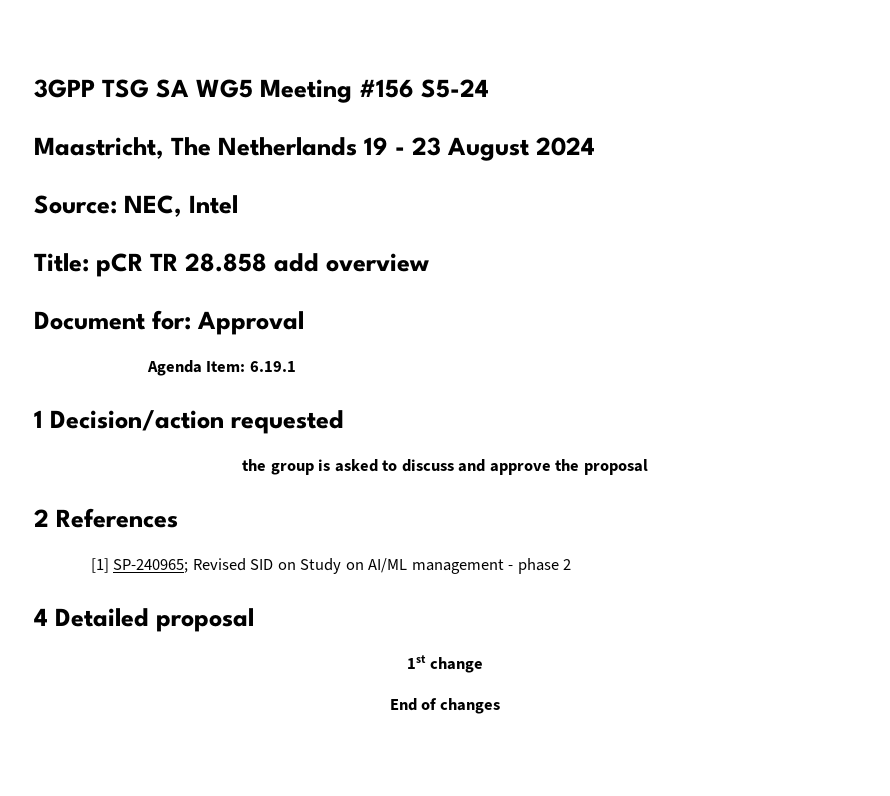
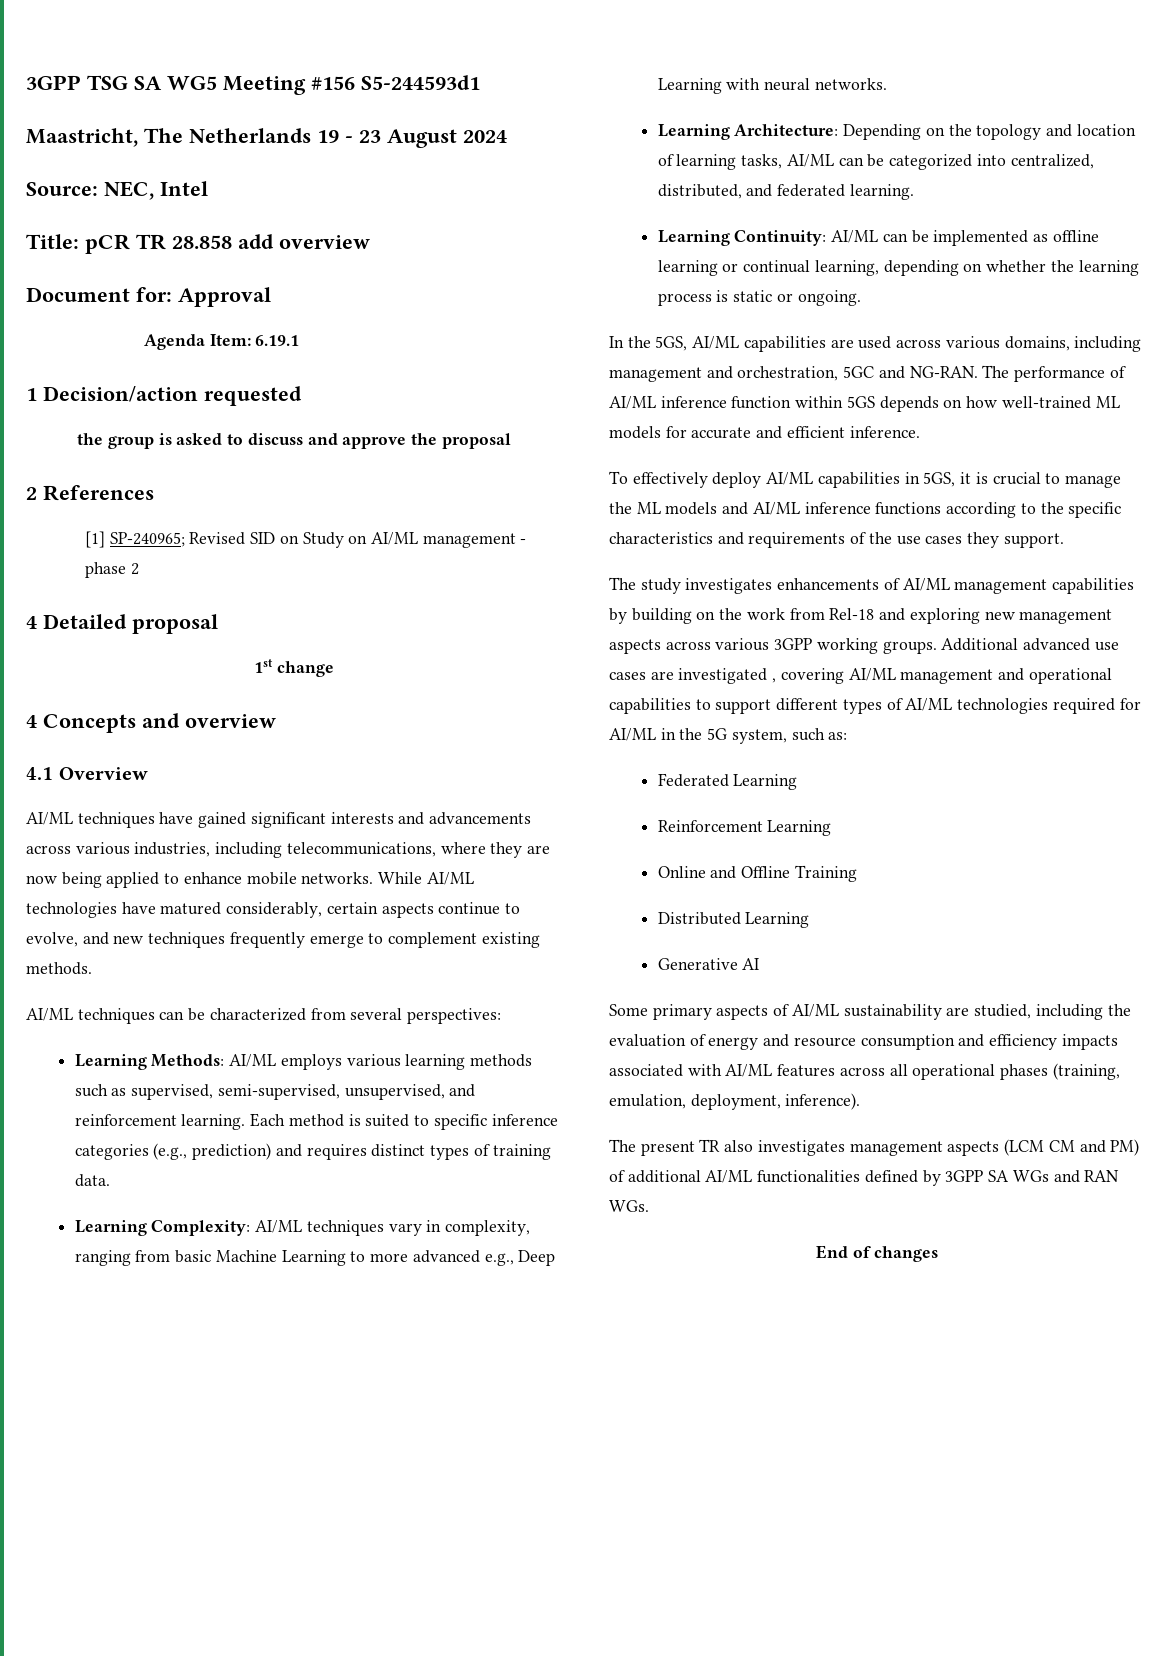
[421,79,490,98] S5-24 -> [361,75,480,90] S5-244593d1
(483, 665) none -> [26,713,276,733] [26,767,148,780] [26,812,532,828] [26,842,551,858] [26,872,474,888] [26,902,521,918] [26,932,540,948] [26,962,92,975] [26,1008,502,1024] [74,1054,533,1070] [74,1084,476,1100] [74,1113,558,1130] [74,1143,551,1160] [74,1174,110,1187] [74,1220,531,1236] [74,1250,556,1266] [657,78,887,94] [657,124,1136,140] [657,154,1094,170] [657,184,914,200] [657,230,1099,246] [657,260,1139,276] [657,290,861,306] [609,336,1142,352] [609,365,1126,382] [609,396,1120,412] [609,426,920,439] [609,471,1121,488] [609,502,1122,518] [609,532,1064,548] [609,577,1135,594] [609,608,1113,624] [609,638,1119,654] [609,668,1112,684] [609,698,1141,714] [609,728,848,744] [657,773,798,790] [657,820,832,836] [657,865,857,882] [657,912,810,928] [657,958,760,970] [609,1004,1131,1020] [609,1034,1118,1050] [609,1063,1120,1080] [609,1093,861,1110] [609,1139,1140,1156] [609,1170,1120,1186] [609,1200,649,1212] // 4 Concepts and overview // 4.1 Overview // AI/ML techniques have gained significant interests and advancements across various industries, including telecommunications, where they are now being applied to enhance mobile networks. While AI/ML technologies have matured considerably, certain aspects continue to evolve, and new techniques frequently emerge to complement existing methods. // AI/ML techniques can be characterized from several perspectives: // Learning Methods: AI/ML employs various learning methods such as supervised, semi-supervised, unsupervised, and reinforcement learning. Each method is suited to specific inference categories (e.g., prediction) and requires distinct types of training data. // Learning Complexity: AI/ML techniques vary in complexity, ranging from basic Machine Learning to more advanced e.g., Deep Learning with neural networks. // Learning Architecture: Depending on the topology and location of learning tasks, AI/ML can be categorized into centralized, distributed, and federated learning. // Learning Continuity: AI/ML can be implemented as offline learning or continual learning, depending on whether the learning process is static or ongoing. // In the 5GS, AI/ML capabilities are used across various domains, including management and orchestration, 5GC and NG-RAN. The performance of AI/ML inference function within 5GS depends on how well-trained ML models for accurate and efficient inference. // To effectively deploy AI/ML capabilities in 5GS, it is crucial to manage the ML models and AI/ML inference functions according to the specific characteristics and requirements of the use cases they support. // The study investigates enhancements of AI/ML management capabilities by building on the work from Rel-18 and exploring new management aspects across various 3GPP working groups. Additional advanced use cases are investigated , covering AI/ML management and operational capabilities to support different types of AI/ML technologies required for AI/ML in the 5G system, such as: // Federated Learning // Reinforcement Learning // Online and Offline Training // Distributed Learning // Generative AI // Some primary aspects of AI/ML sustainability are studied, including the evaluation of energy and resource consumption and efficiency impacts associated with AI/ML features across all operational phases (training, emulation, deployment, inference). // The present TR also investigates management aspects (LCM CM and PM) of additional AI/ML functionalities defined by 3GPP SA WGs and RAN WGs.

